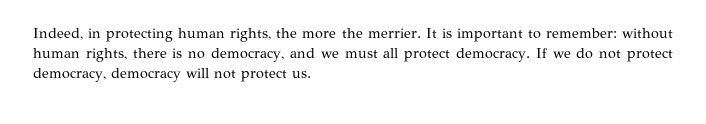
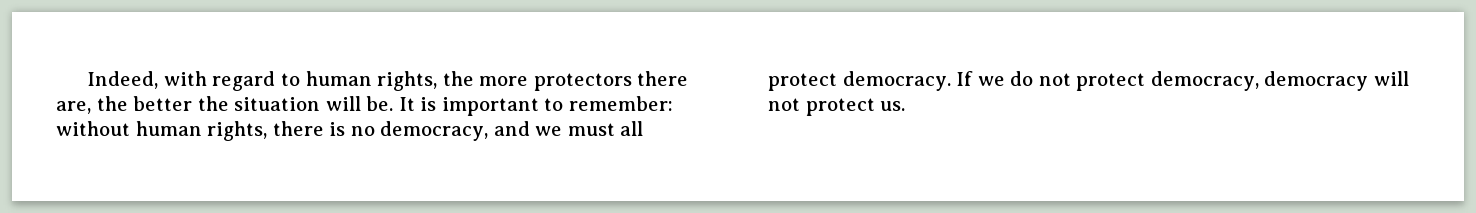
[88,28,174,42] in protecting -> [163,71,300,91] with regard to
[341,28,421,38] the merrier. -> [533,71,689,91] [56,96,394,114] protectors there are, the better the situation will be.

